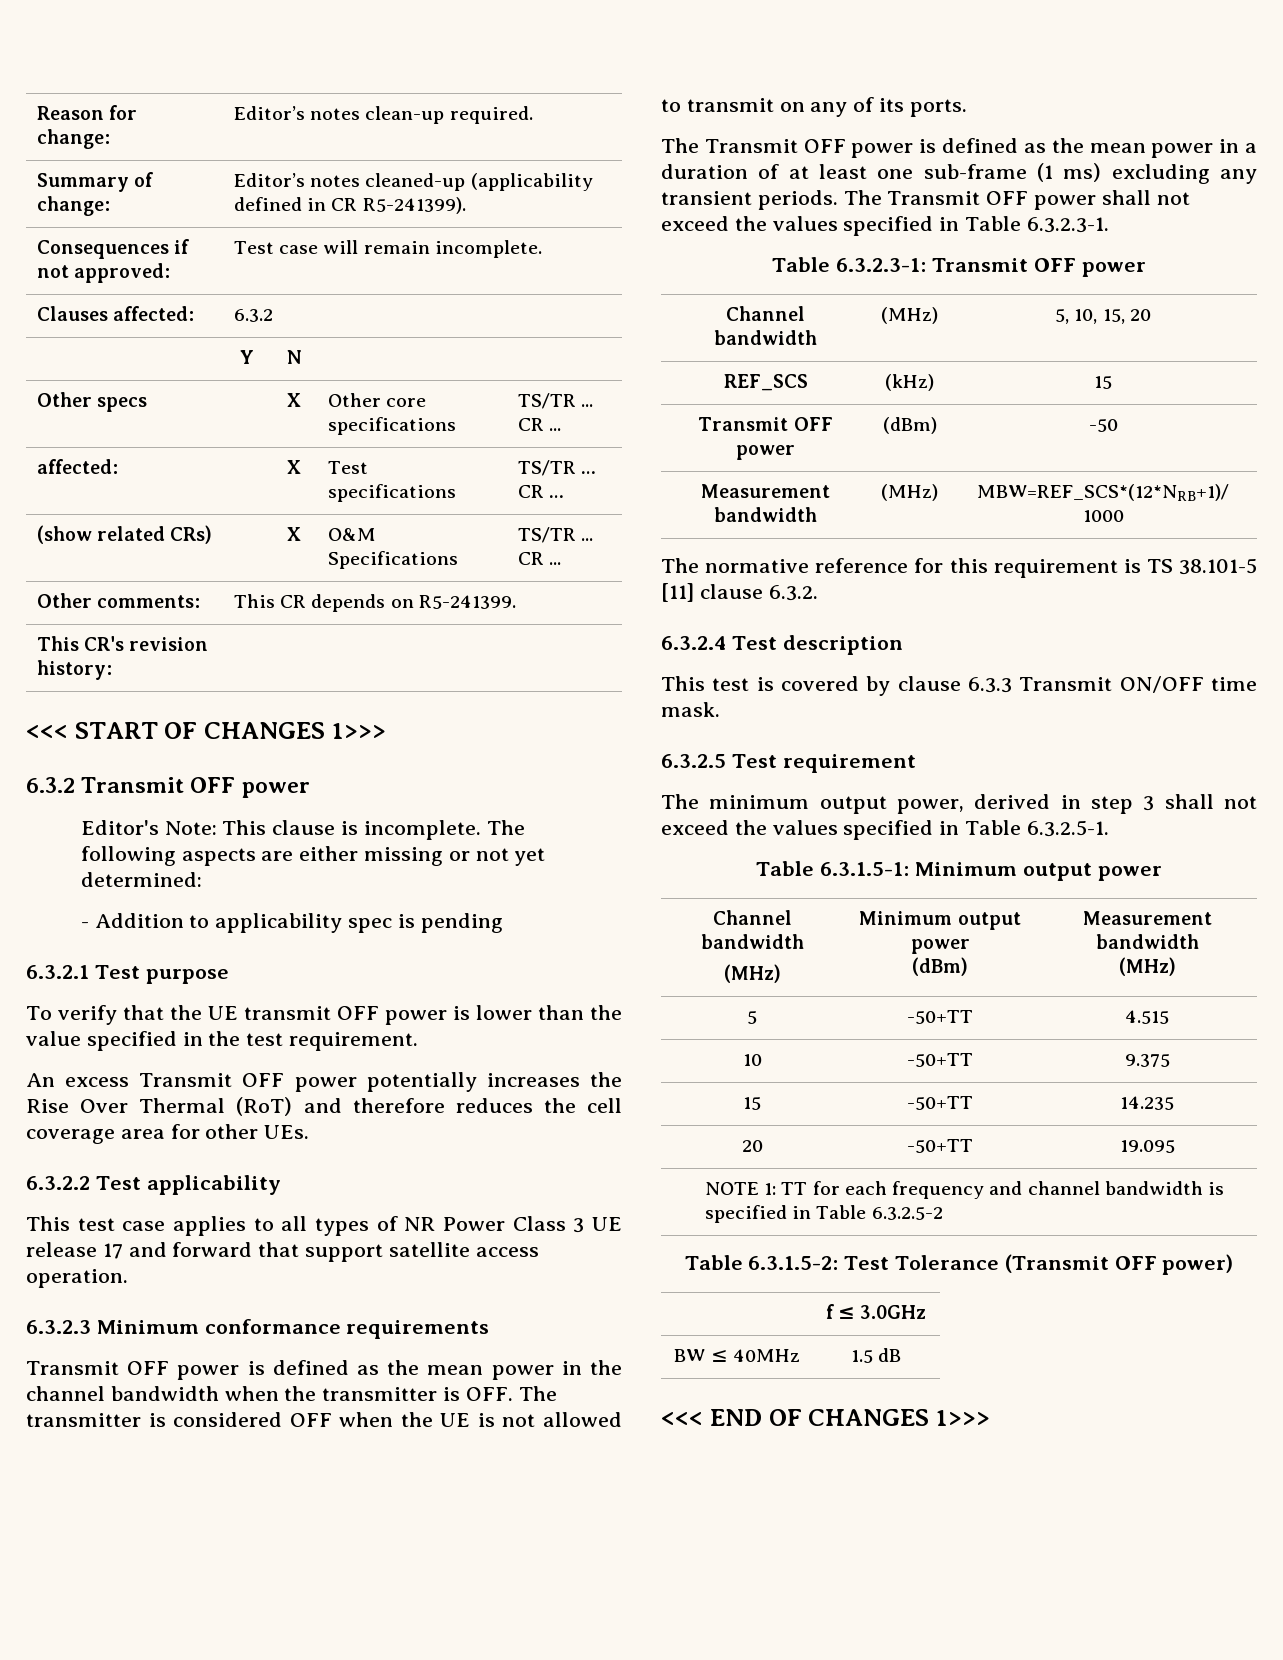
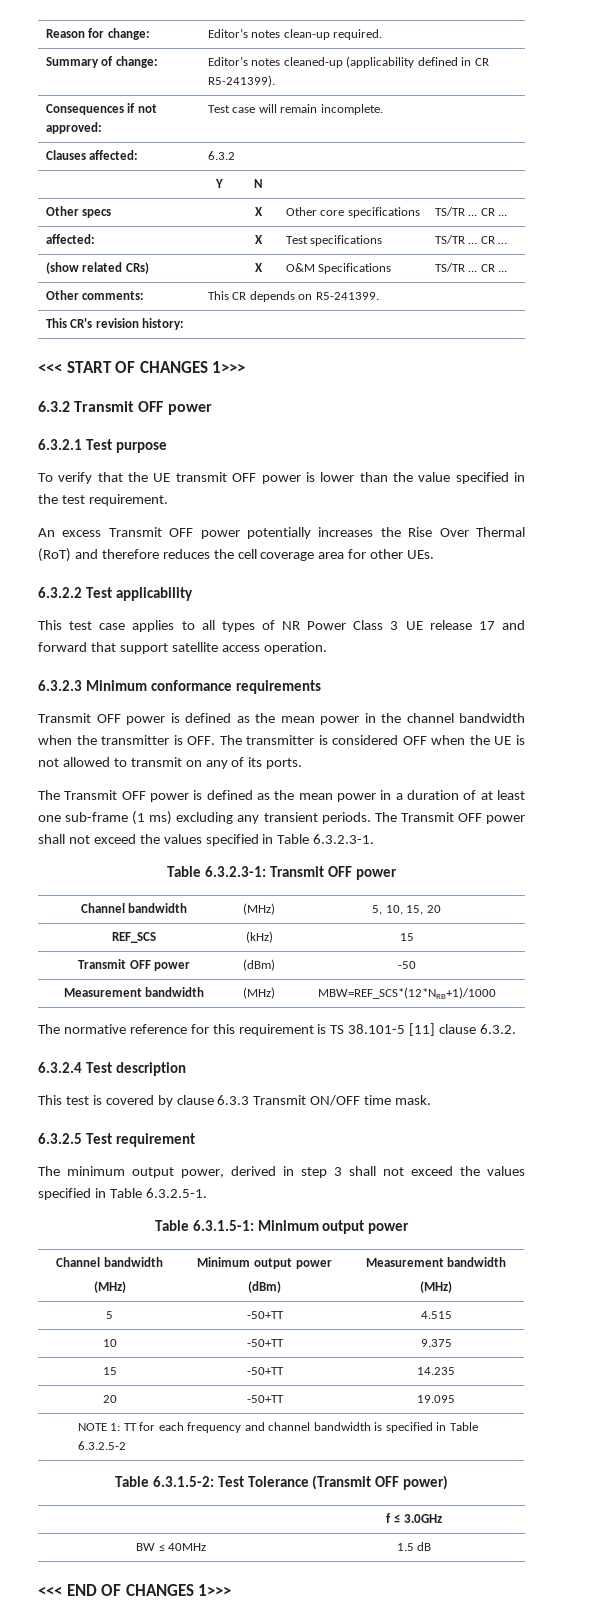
[80,820,525,840] [80,846,546,866] [80,872,202,887] [80,913,503,933] // Editor's Note: This clause is incomplete. The following aspects are either missing or not yet determined: // - Addition to applicability spec is pending -> (212, 409) none

